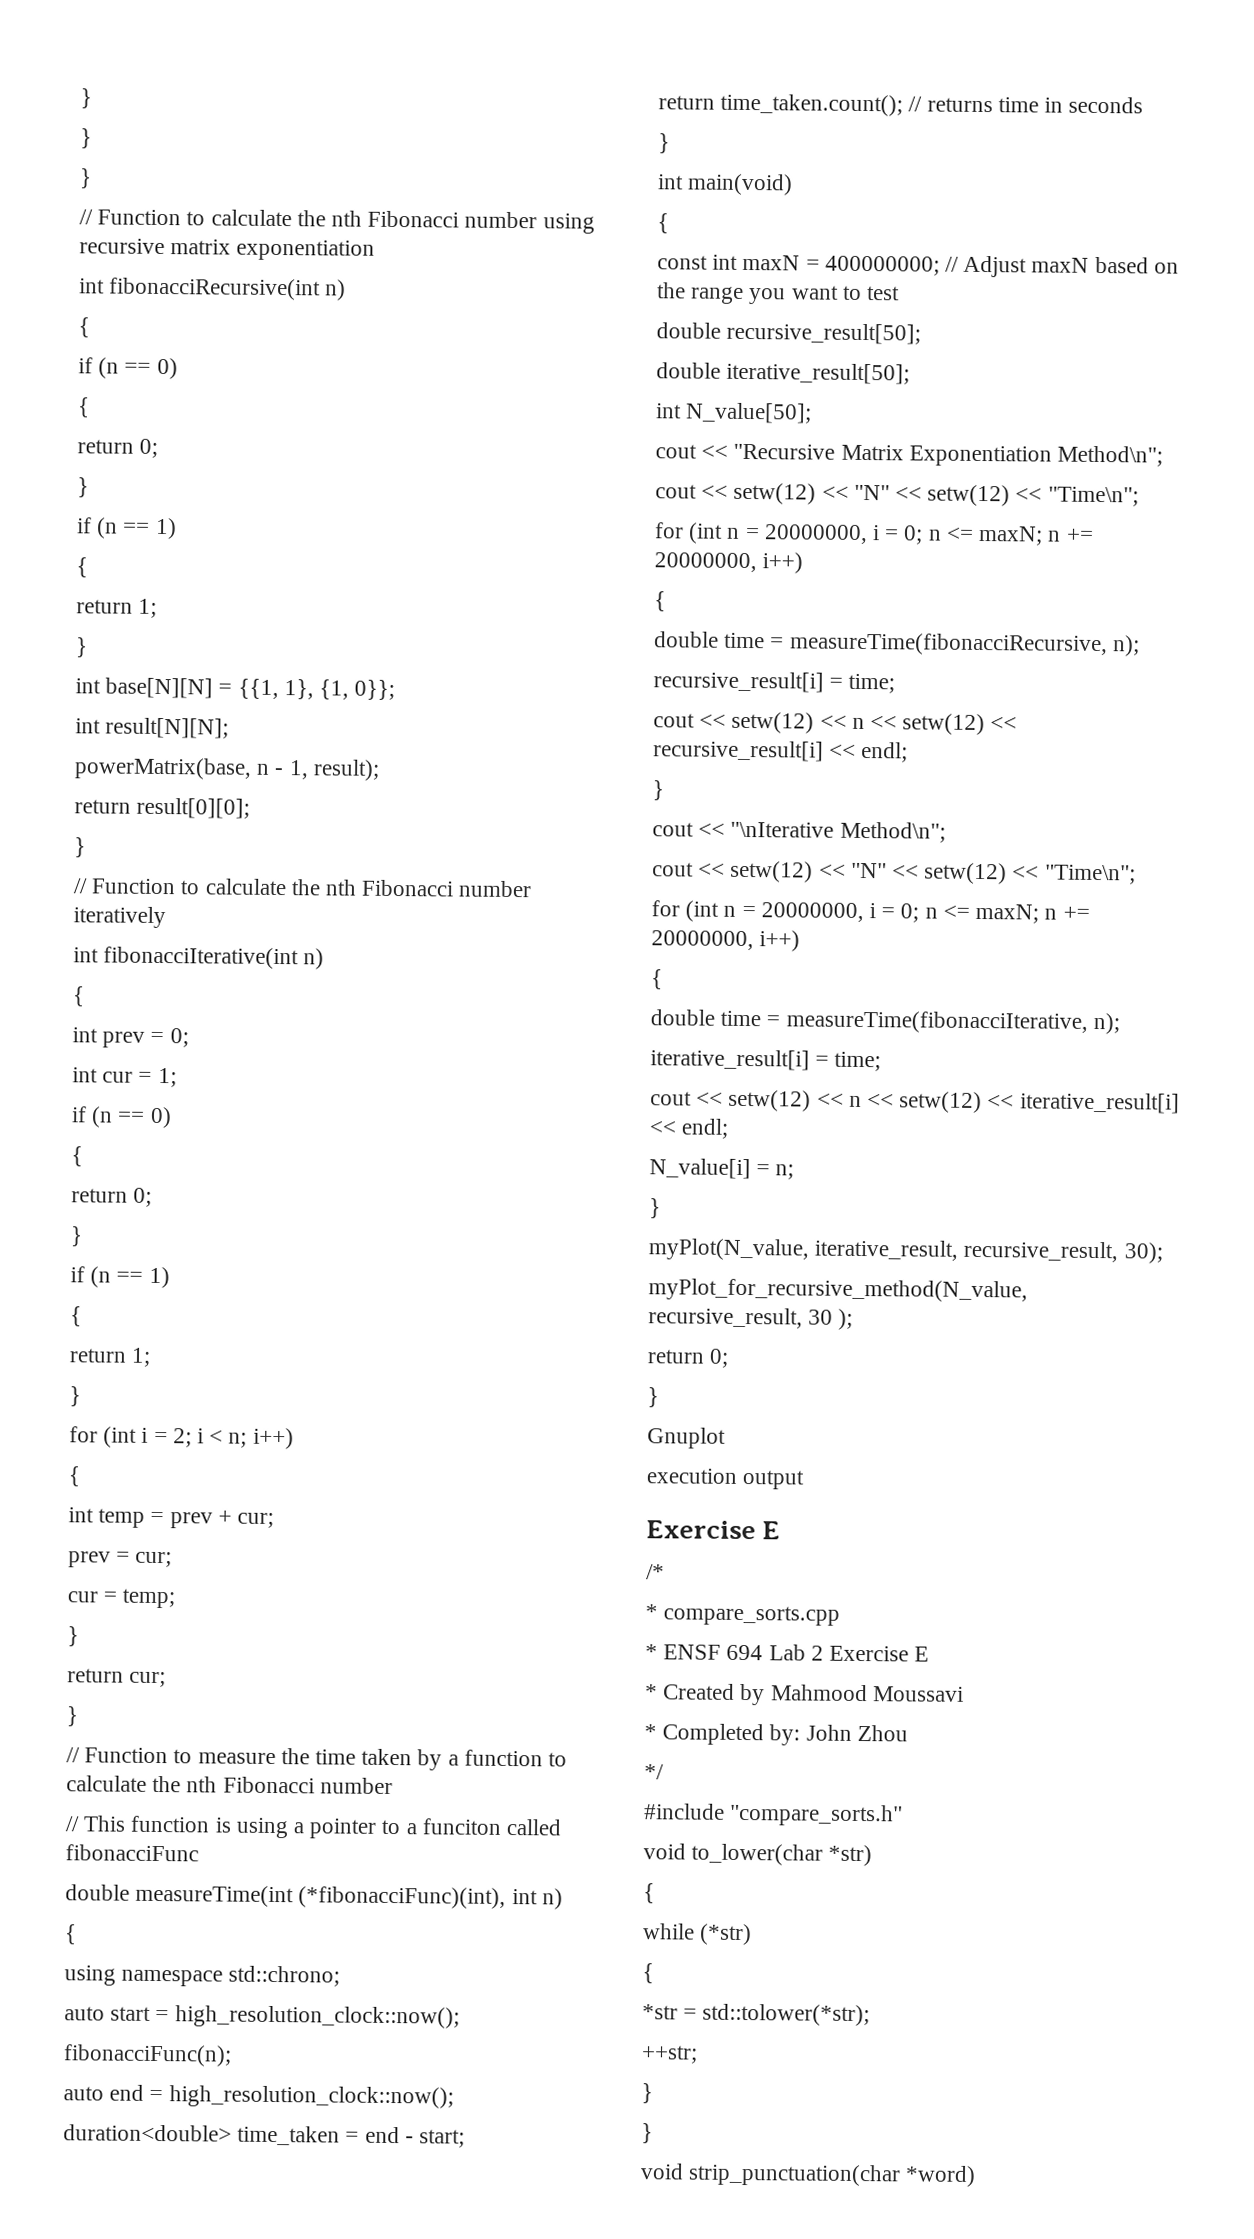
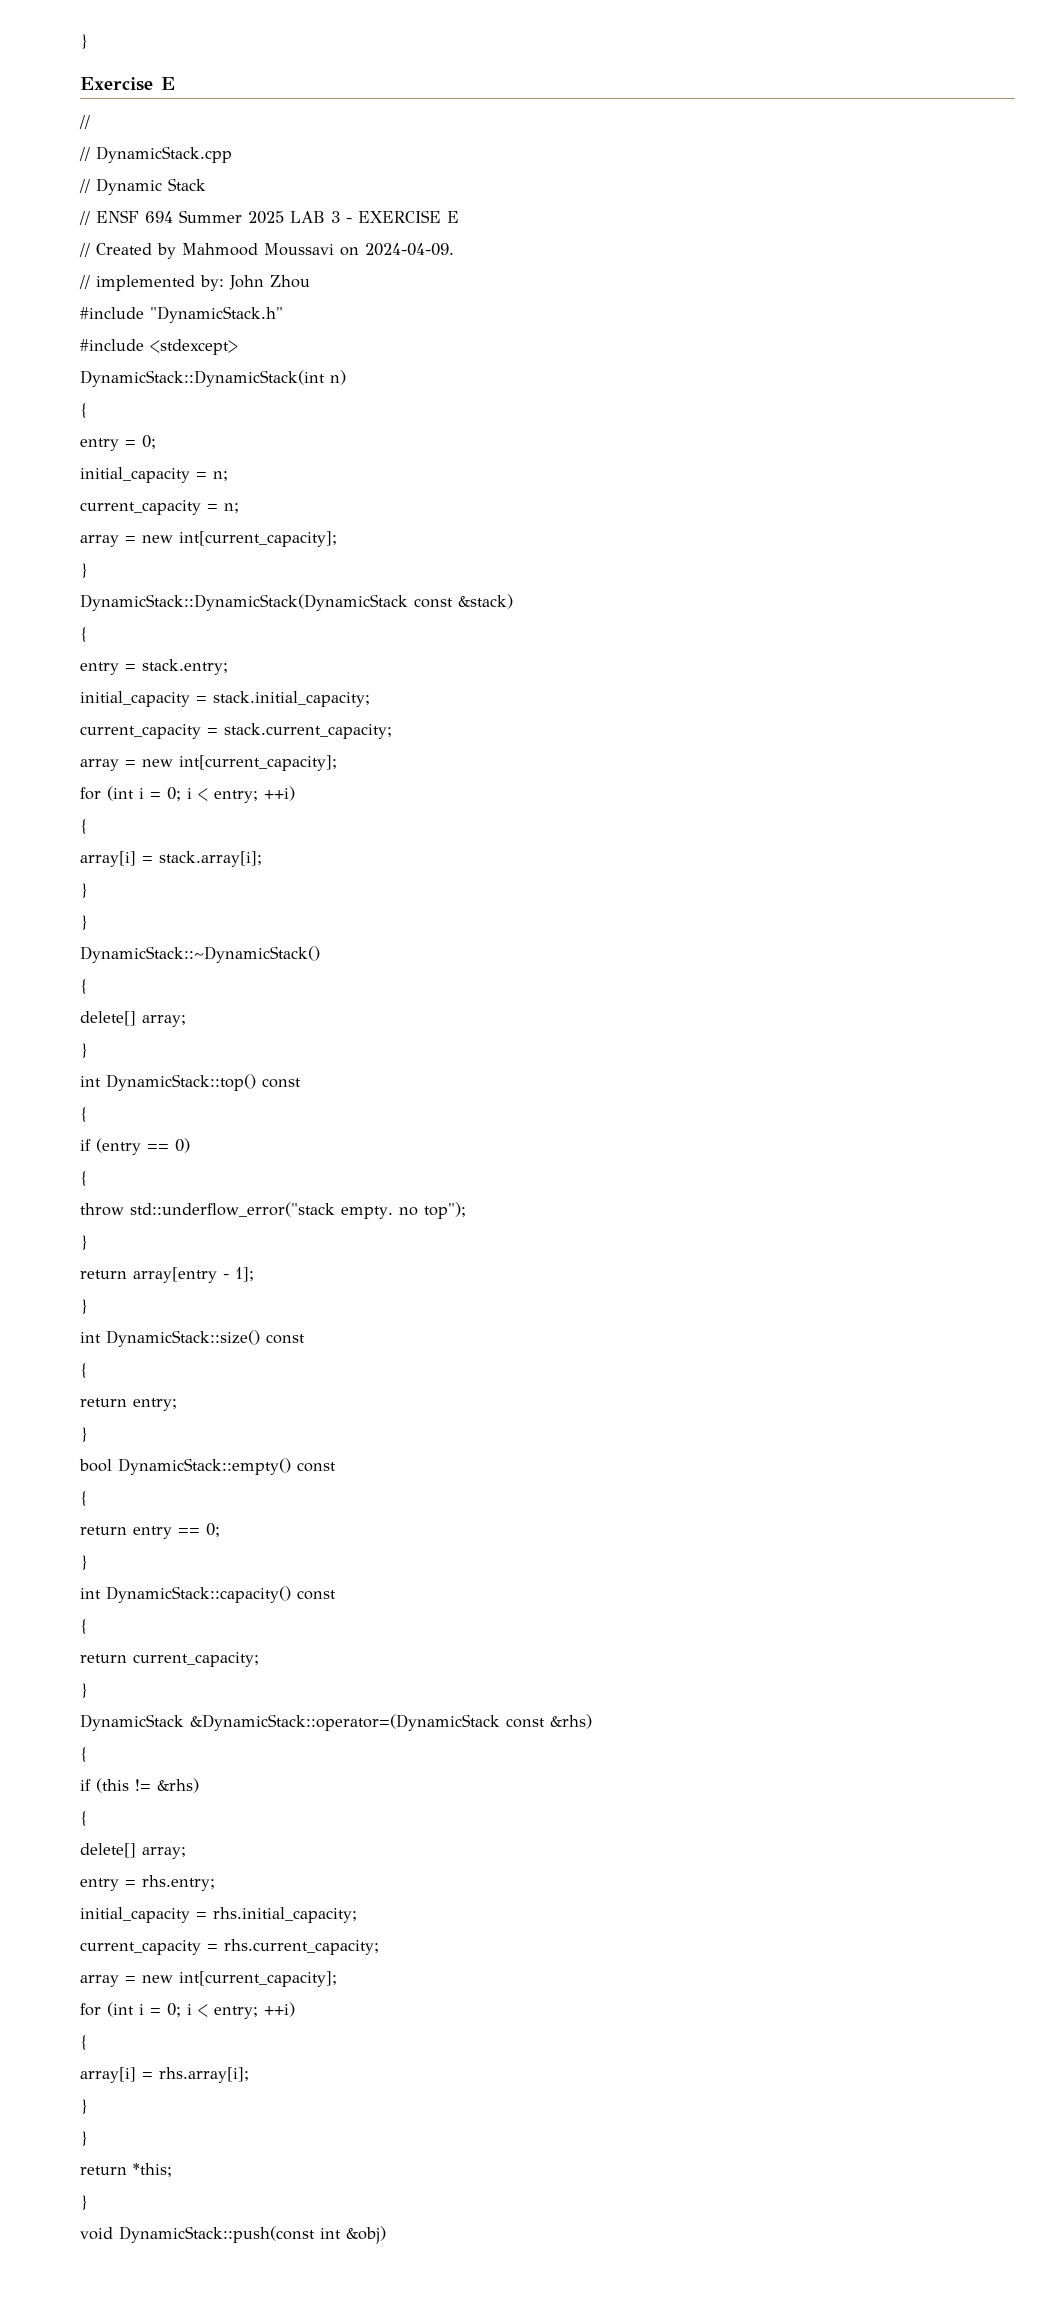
[80,88,92,109] [80,128,92,149] [79,168,92,189] [79,209,595,234] [79,238,376,261] [79,277,347,301] [78,317,90,338] [78,357,178,380] [77,397,90,418] [77,438,159,458] [77,477,89,498] [76,517,177,540] [76,557,88,578] [76,598,158,618] [75,637,88,658] [75,677,396,701] [75,717,230,739] [74,757,380,781] [74,797,251,819] [74,837,86,858] [73,878,533,898] [73,906,166,929] [73,946,325,970] [72,986,85,1007] [72,1027,189,1048] [72,1067,177,1088] [71,1106,172,1129] [71,1146,83,1167] [71,1187,153,1207] [70,1226,83,1247] [70,1266,170,1289] [70,1306,82,1327] [69,1347,152,1367] [69,1386,81,1407] [69,1426,294,1450] [68,1466,81,1487] [68,1507,275,1529] [68,1551,173,1568] [67,1588,176,1609] [67,1626,79,1647] [67,1668,167,1688] [66,1706,78,1727] [66,1747,568,1771] [66,1775,393,1795] [65,1815,563,1839] [65,1844,199,1862] [65,1884,563,1910] [64,1924,77,1945] [64,1965,341,1987] [64,2005,460,2029] [63,2044,232,2067] [63,2084,454,2109] [63,2124,466,2148] [658,93,1144,117] [658,133,670,154] [657,173,794,196] [657,213,669,234] [657,254,1179,278] [657,282,901,305] [656,322,922,345] [656,362,911,385] [655,402,813,424] [655,443,1164,467] [655,482,1139,507] [654,522,1094,546] [654,552,804,574] [654,591,666,612] [654,631,1140,657] [653,671,896,694] [653,711,1018,736] [653,740,909,763] [652,780,664,801] [652,821,946,843] [652,860,1136,885] [651,900,1090,924] [651,930,801,952] [651,969,663,990] [650,1009,1120,1035] [650,1049,882,1072] [650,1089,1180,1114] [649,1118,730,1139] [649,1158,795,1180] [649,1198,661,1219] [648,1238,1163,1264] [648,1278,1028,1303] [648,1307,854,1330] [647,1348,730,1368] [647,1387,659,1408] [647,1427,726,1449] [646,1468,806,1490] [646,1520,781,1540] [646,1564,665,1580] [645,1604,841,1626] [645,1644,930,1662] [645,1683,964,1706] [644,1723,908,1746] [644,1764,664,1780] [644,1803,904,1827] [643,1843,873,1867] [643,1883,655,1904] [642,1923,753,1946] [642,1963,654,1984] [642,2003,871,2027] [641,2045,698,2064] [641,2083,653,2104] [641,2123,653,2144] [640,2163,977,2188] } // } // } // // Function to calculate the nth Fibonacci number using recursive matrix exponentiation // int fibonacciRecursive(int n) // { // if (n == 0) // { // return 0; // } // if (n == 1) // { // return 1; // } // int base[N][N] = {{1, 1}, {1, 0}}; // int result[N][N]; // powerMatrix(base, n - 1, result); // return result[0][0]; // } // // Function to calculate the nth Fibonacci number iteratively // int fibonacciIterative(int n) // { // int prev = 0; // int cur = 1; // if (n == 0) // { // return 0; // } // if (n == 1) // { // return 1; // } // for (int i = 2; i < n; i++) // { // int temp = prev + cur; // prev = cur; // cur = temp; // } // return cur; // } // // Function to measure the time taken by a function to calculate the nth Fibonacci number // // This function is using a pointer to a funciton called fibonacciFunc // double measureTime(int (*fibonacciFunc)(int), int n) // { // using namespace std::chrono; // auto start = high_resolution_clock::now(); // fibonacciFunc(n); // auto end = high_resolution_clock::now(); // duration<double> time_taken = end - start; // return time_taken.count(); // returns time in seconds // } // int main(void) // { // const int maxN = 400000000; // Adjust maxN based on the range you want to test // double recursive_result[50]; // double iterative_result[50]; // int N_value[50]; // cout << "Recursive Matrix Exponentiation Method\n"; // cout << setw(12) << "N" << setw(12) << "Time\n"; // for (int n = 20000000, i = 0; n <= maxN; n += 20000000, i++) // { // double time = measureTime(fibonacciRecursive, n); // recursive_result[i] = time; // cout << setw(12) << n << setw(12) << recursive_result[i] << endl; // } // cout << "\nIterative Method\n"; // cout << setw(12) << "N" << setw(12) << "Time\n"; // for (int n = 20000000, i = 0; n <= maxN; n += 20000000, i++) // { // double time = measureTime(fibonacciIterative, n); // iterative_result[i] = time; // cout << setw(12) << n << setw(12) << iterative_result[i] << endl; // N_value[i] = n; // } // myPlot(N_value, iterative_result, recursive_result, 30); // myPlot_for_recursive_method(N_value, recursive_result, 30 ); // return 0; // } // Gnuplot // execution output // Exercise E // /* // * compare_sorts.cpp // * ENSF 694 Lab 2 Exercise E // * Created by Mahmood Moussavi // * Completed by: John Zhou // */ // #include "compare_sorts.h" // void to_lower(char *str) // { // while (*str) // { // *str = std::tolower(*str); // ++str; // } // } // void strip_punctuation(char *word) -> [80,34,88,49] [80,77,175,91] [79,115,90,129] [79,146,232,163] [79,178,206,195] [79,210,459,225] [79,243,454,259] [79,275,310,291] [80,306,283,323] [80,339,238,355] [80,370,346,387] [80,403,88,418] [80,435,156,451] [80,467,228,483] [80,500,239,515] [80,531,337,547] [80,563,88,578] [80,594,513,611] [80,627,88,642] [80,659,228,675] [80,691,370,707] [80,723,392,739] [80,755,337,771] [80,786,295,803] [80,819,88,834] [80,851,262,867] [80,883,88,898] [80,915,88,930] [80,946,320,963] [80,979,88,994] [80,1011,186,1027] [80,1043,88,1058] [80,1074,301,1091] [80,1107,88,1122] [80,1138,190,1155] [80,1171,88,1186] [80,1202,466,1219] [80,1235,88,1250] [80,1267,254,1283] [80,1299,88,1314] [80,1330,305,1347] [80,1363,88,1378] [80,1398,177,1411] [80,1427,88,1442] [79,1458,336,1475] [80,1491,88,1506] [80,1523,220,1539] [80,1555,88,1570] [80,1586,336,1603] [80,1619,88,1634] [80,1652,259,1667] [80,1683,88,1698] [80,1714,592,1731] [80,1747,88,1762] [80,1778,199,1793] [80,1811,88,1826] [80,1843,186,1859] [80,1875,215,1891] [80,1907,357,1923] [80,1939,379,1955] [80,1971,337,1987] [80,2002,295,2019] [80,2035,88,2050] [80,2067,249,2083] [80,2099,88,2114] [80,2131,88,2146] [80,2163,172,2177] [80,2195,88,2210] [80,2226,386,2244] } // Exercise E // // // // DynamicStack.cpp // // Dynamic Stack // // ENSF 694 Summer 2025 LAB 3 - EXERCISE E // // Created by Mahmood Moussavi on 2024-04-09. // // implemented by: John Zhou // #include "DynamicStack.h" // #include <stdexcept> // DynamicStack::DynamicStack(int n) // { // entry = 0; // initial_capacity = n; // current_capacity = n; // array = new int[current_capacity]; // } // DynamicStack::DynamicStack(DynamicStack const &stack) // { // entry = stack.entry; // initial_capacity = stack.initial_capacity; // current_capacity = stack.current_capacity; // array = new int[current_capacity]; // for (int i = 0; i < entry; ++i) // { // array[i] = stack.array[i]; // } // } // DynamicStack::~DynamicStack() // { // delete[] array; // } // int DynamicStack::top() const // { // if (entry == 0) // { // throw std::underflow_error("stack empty. no top"); // } // return array[entry - 1]; // } // int DynamicStack::size() const // { // return entry; // } // bool DynamicStack::empty() const // { // return entry == 0; // } // int DynamicStack::capacity() const // { // return current_capacity; // } // DynamicStack &DynamicStack::operator=(DynamicStack const &rhs) // { // if (this != &rhs) // { // delete[] array; // entry = rhs.entry; // initial_capacity = rhs.initial_capacity; // current_capacity = rhs.current_capacity; // array = new int[current_capacity]; // for (int i = 0; i < entry; ++i) // { // array[i] = rhs.array[i]; // } // } // return *this; // } // void DynamicStack::push(const int &obj)

